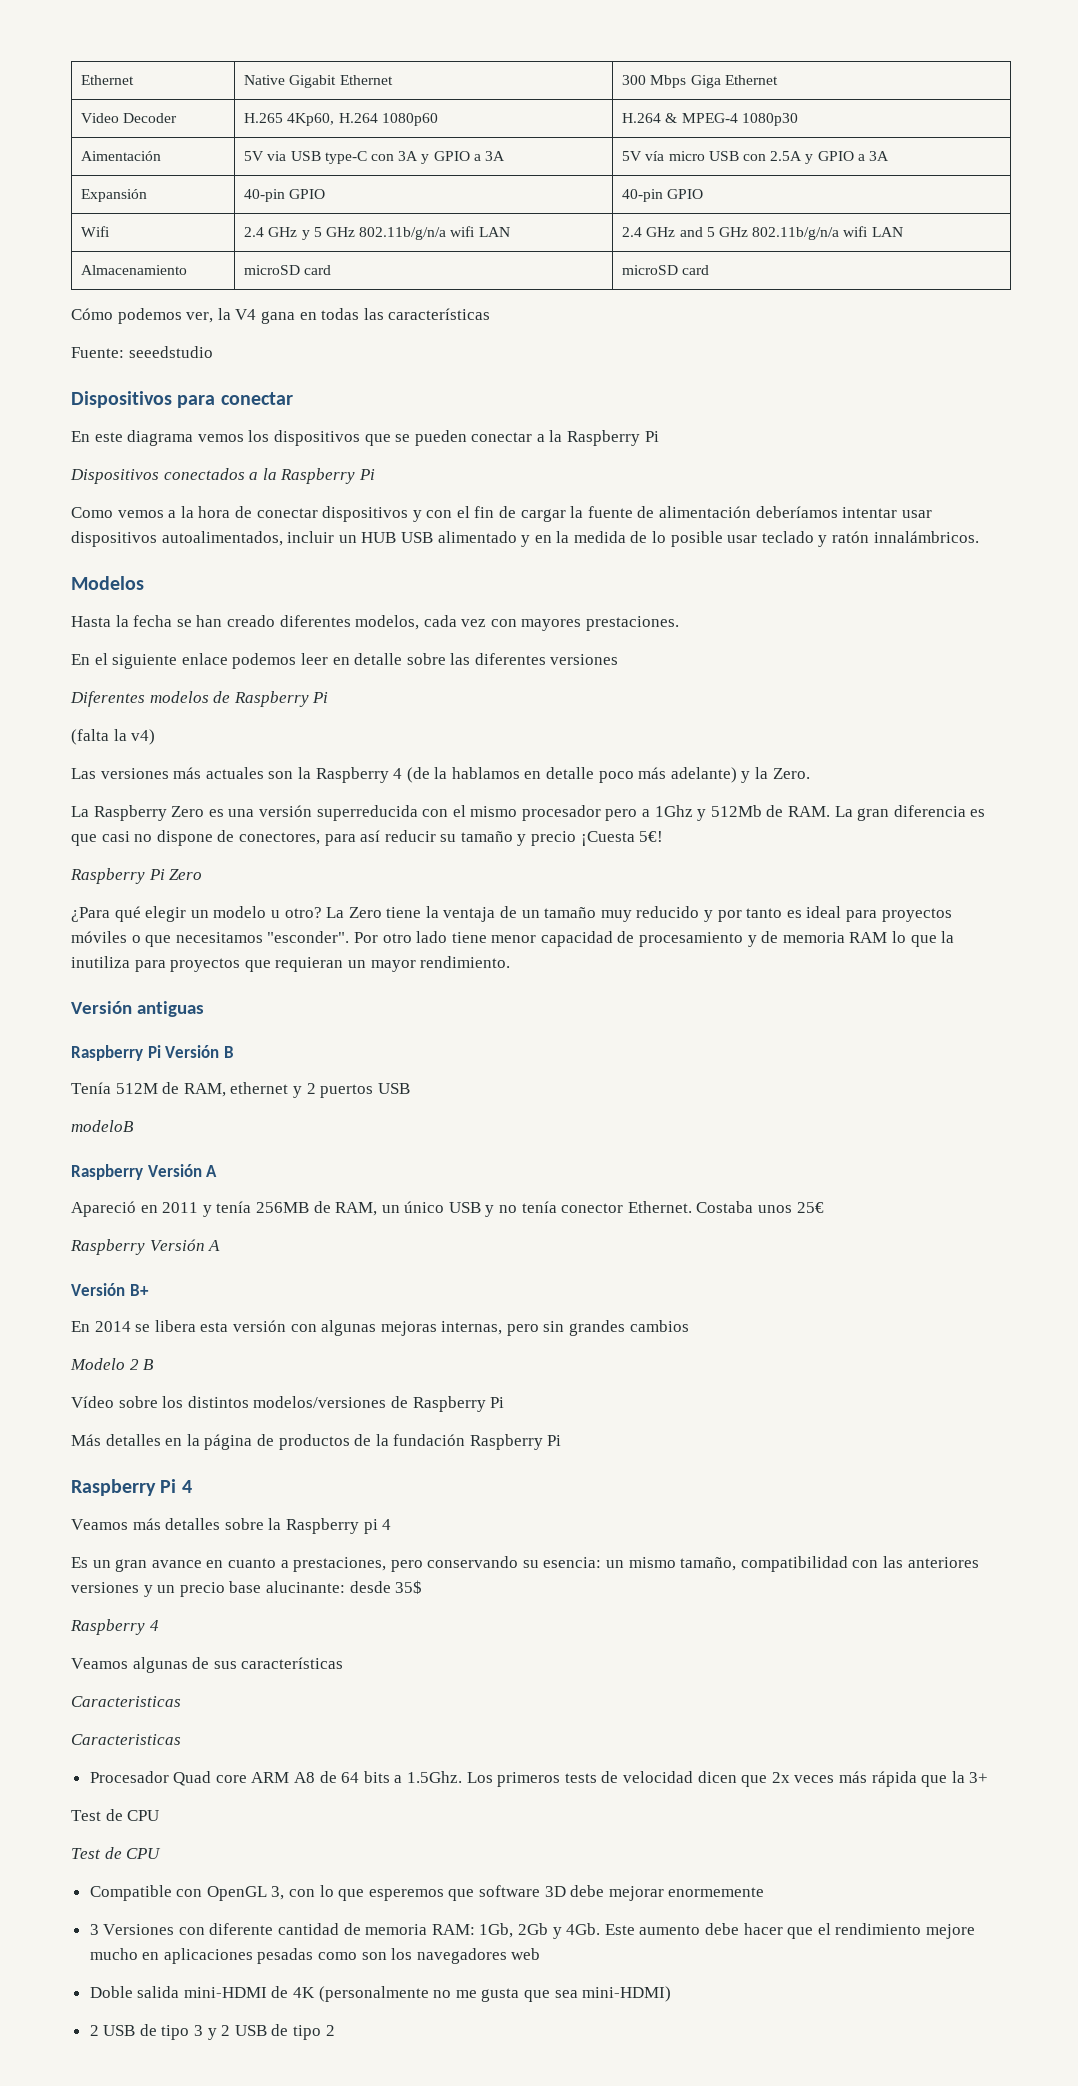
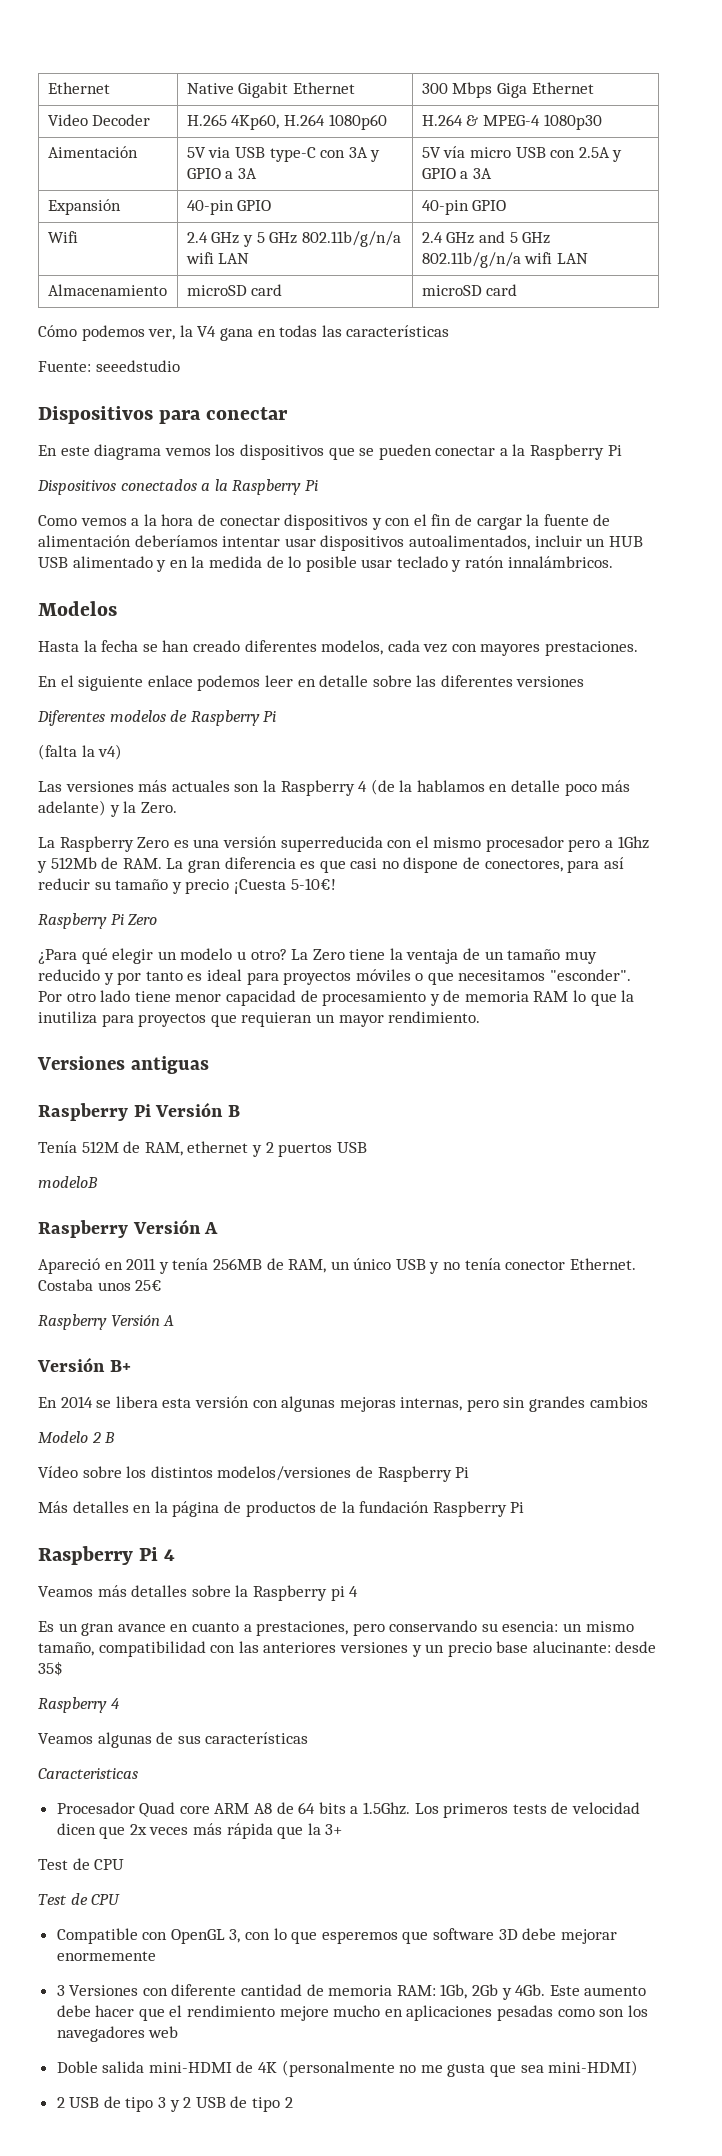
[639,831,664,842] 5€! -> [290,878,336,890] 5-10€!
[71,1001,132,1014] Versión -> [37,1056,125,1070] Versiones
[71,1734,181,1745] // Caracteristicas -> (138, 1773) none

